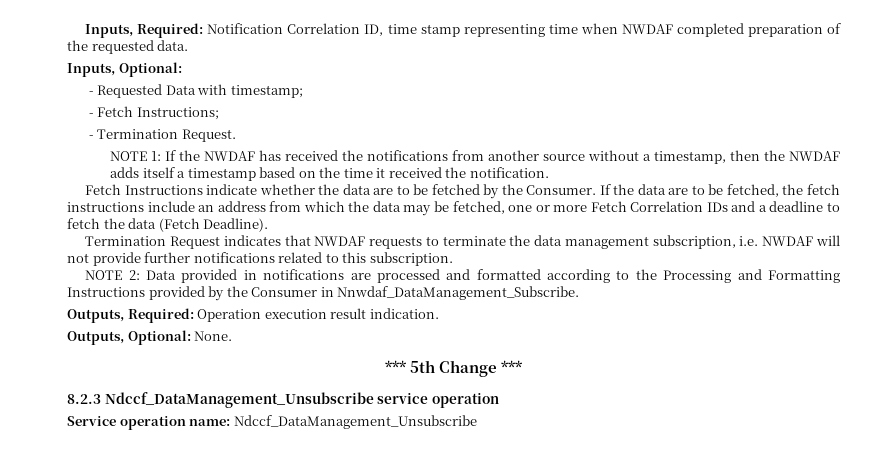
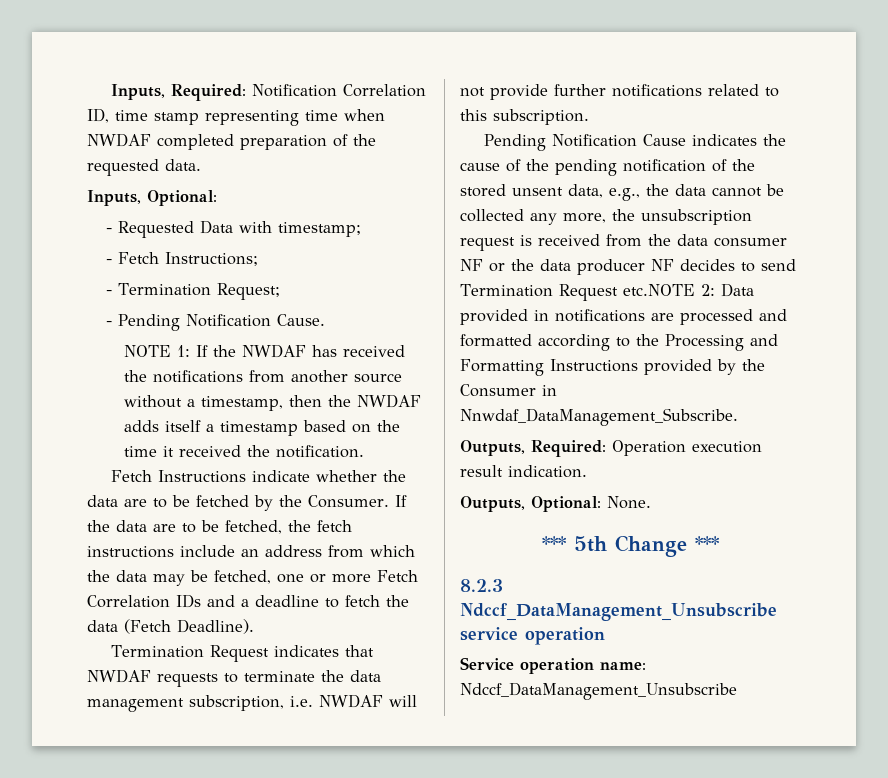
[181,129,236,142] Request. -> [216,283,280,300] [105,314,325,331] Request; // - Pending Notification Cause.
[85,270,123,280] NOTE -> [484,134,787,151] [460,159,755,176] [460,184,784,201] [460,209,752,225] [460,234,787,251] [460,259,796,275] [460,284,695,301] Pending Notification Cause indicates the cause of the pending notification of the stored unsent data, e.g., the data cannot be collected any more, the unsubscription request is received from the data consumer NF or the data producer NF decides to send Termination Request etc.NOTE

